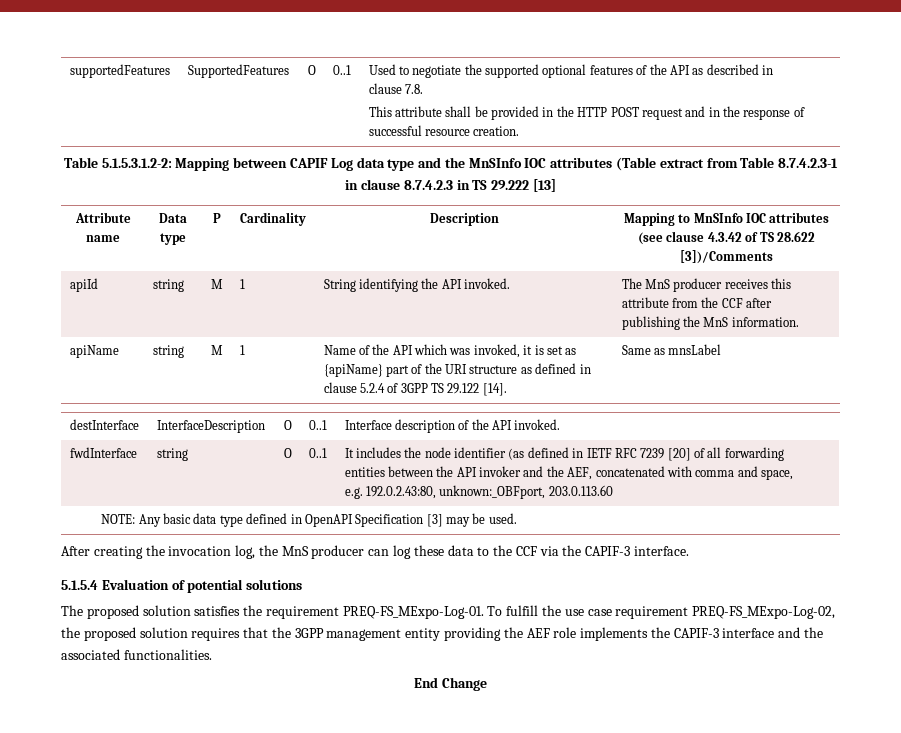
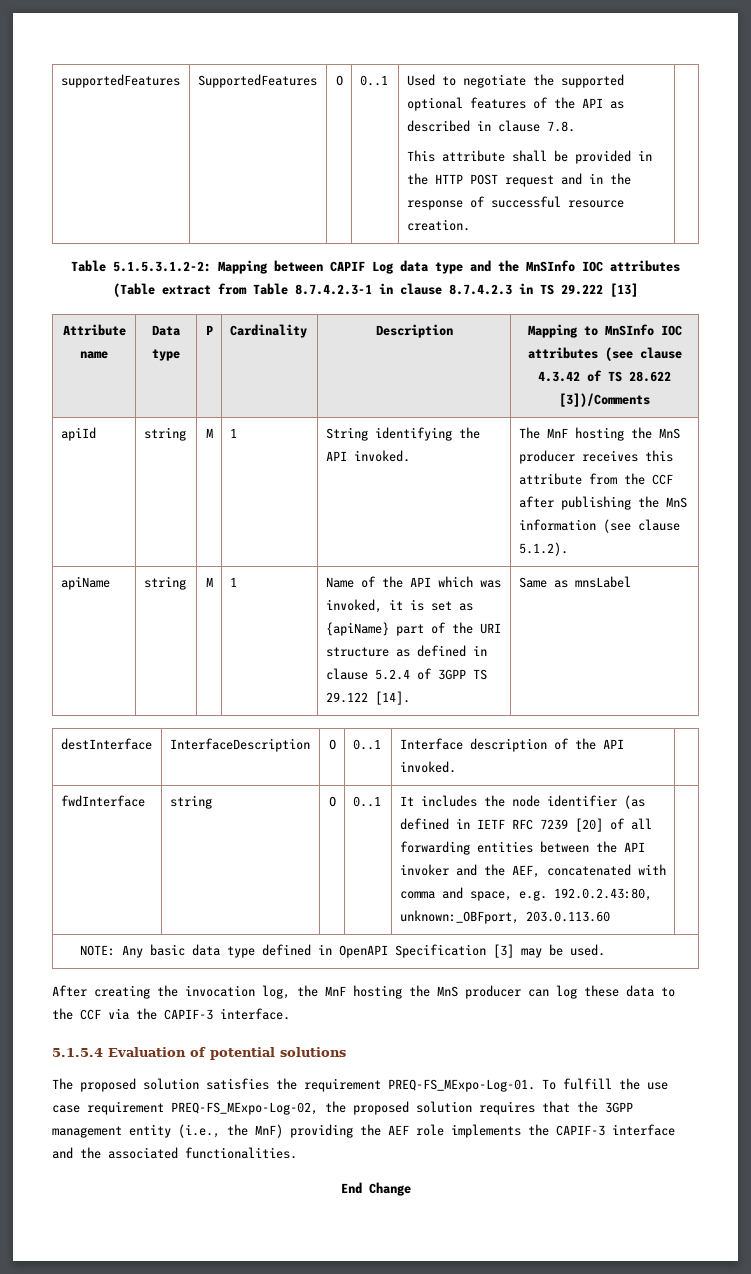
(642, 283) none -> [546,427,652,441] MnF hosting the
[731,317,799,327] information. -> [518,519,680,533] [518,542,568,556] information (see clause 5.1.2).
(278, 550) none -> [325,985,430,999] MnF hosting the
(441, 634) none -> [178,1124,283,1138] (i.e., the MnF)

